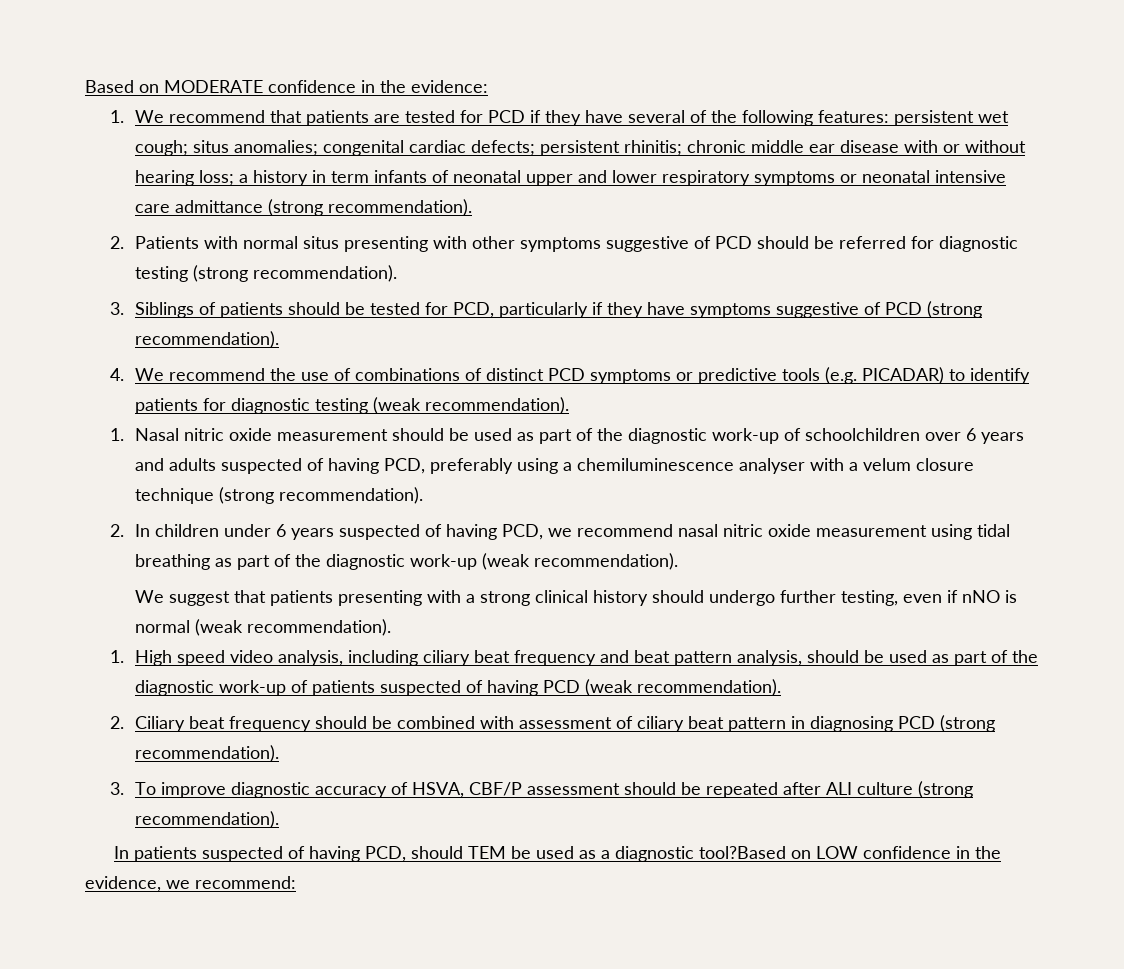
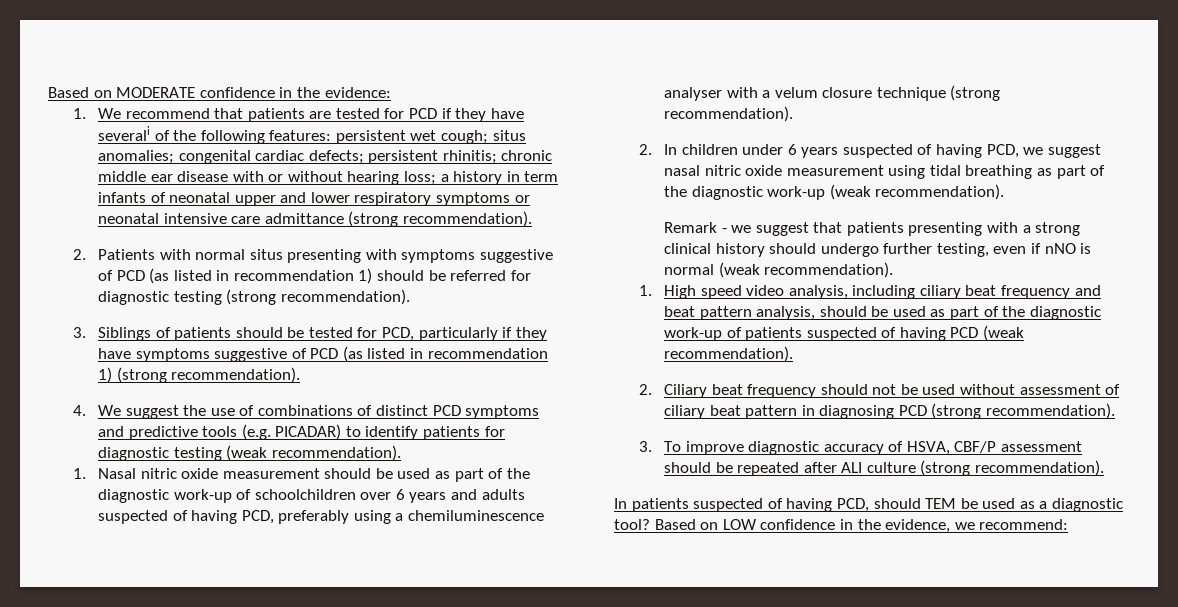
[627,110,685,123] several -> [97,126,150,141] severali
[471,236,752,252] other symptoms suggestive of PCD -> [401,249,554,263] [97,268,373,284] symptoms suggestive of PCD (as listed in recommendation 1)
(922, 308) none -> [342,346,548,362] [97,367,112,383] (as listed in recommendation 1)
[168,368,265,381] recommend -> [125,405,179,419] suggest
[675,372,693,381] or -> [97,426,124,437] and
[576,524,673,537] recommend -> [1047,144,1101,158] suggest
[134,590,164,603] We -> [663,222,752,233] Remark - we
[371,716,514,729] be combined with -> [872,384,1016,395] not be used without
[699,846,787,859] tool?Based -> [614,519,696,530] tool? Based

